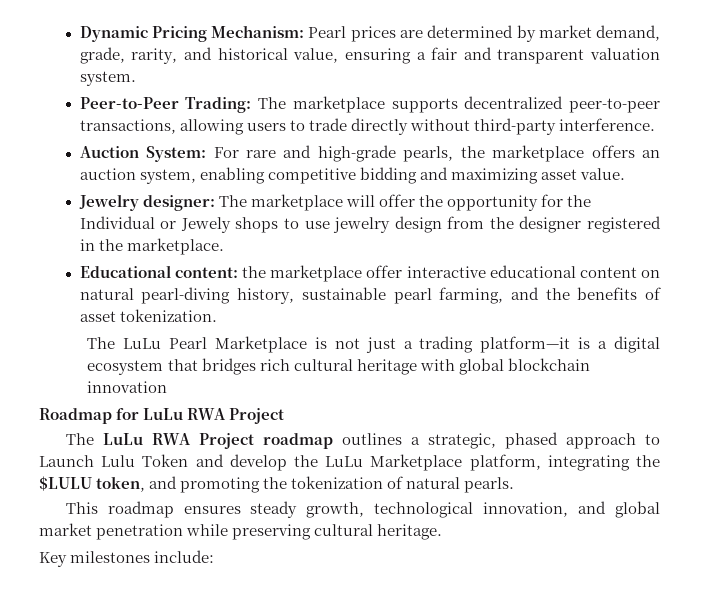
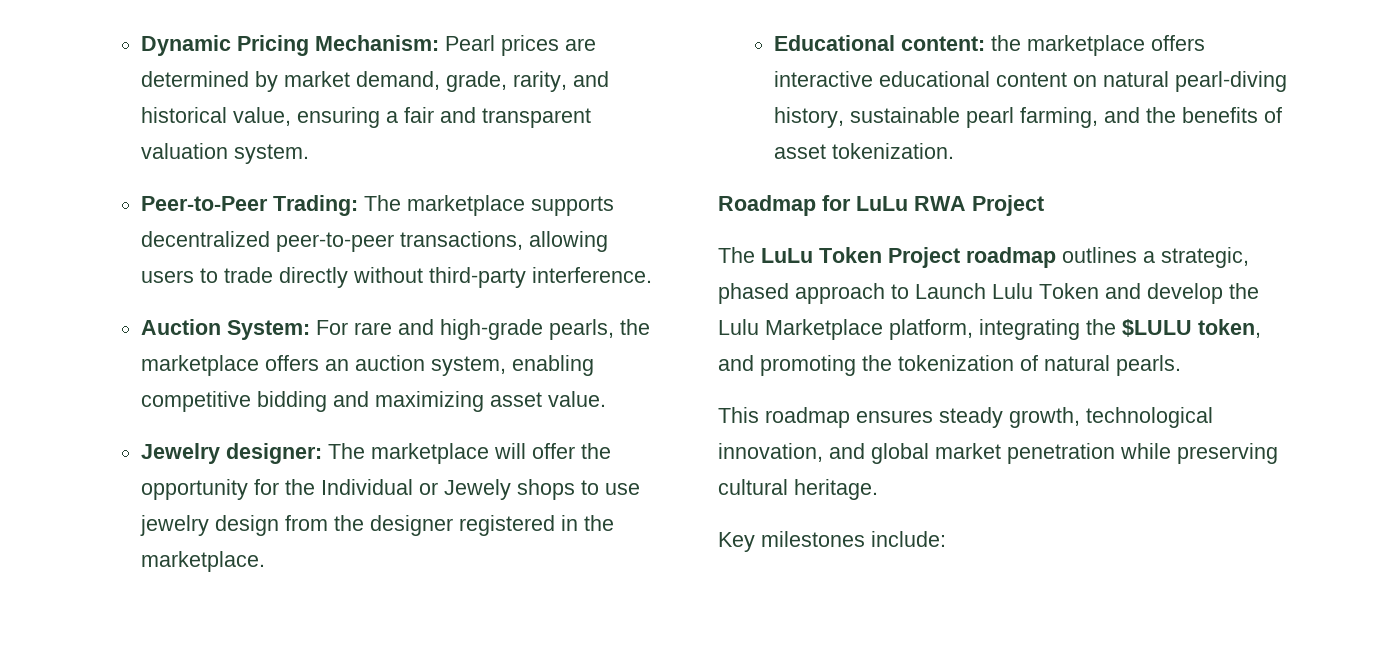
[366,265,403,278] offer -> [1151,35,1206,51] offers
[87,336,660,353] [87,358,590,375] [87,381,168,393] // The LuLu Pearl Marketplace is not just a trading platform—it is a digital ecosystem that bridges rich cultural heritage with global blockchain innovation -> (955, 151) none
[151,433,191,445] RWA -> [819,247,882,263] Token
[325,456,364,467] LuLu -> [718,319,759,335] Lulu

